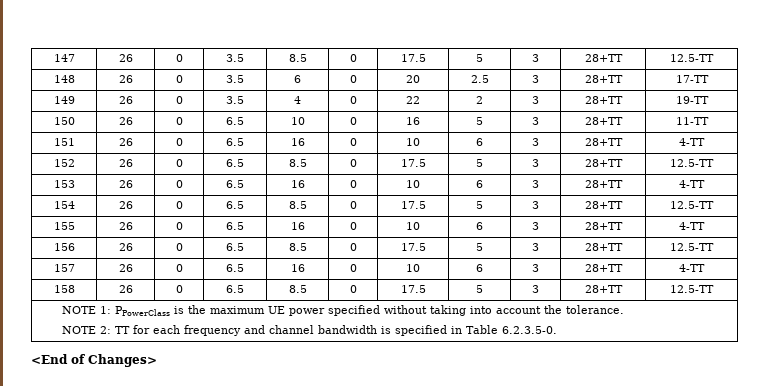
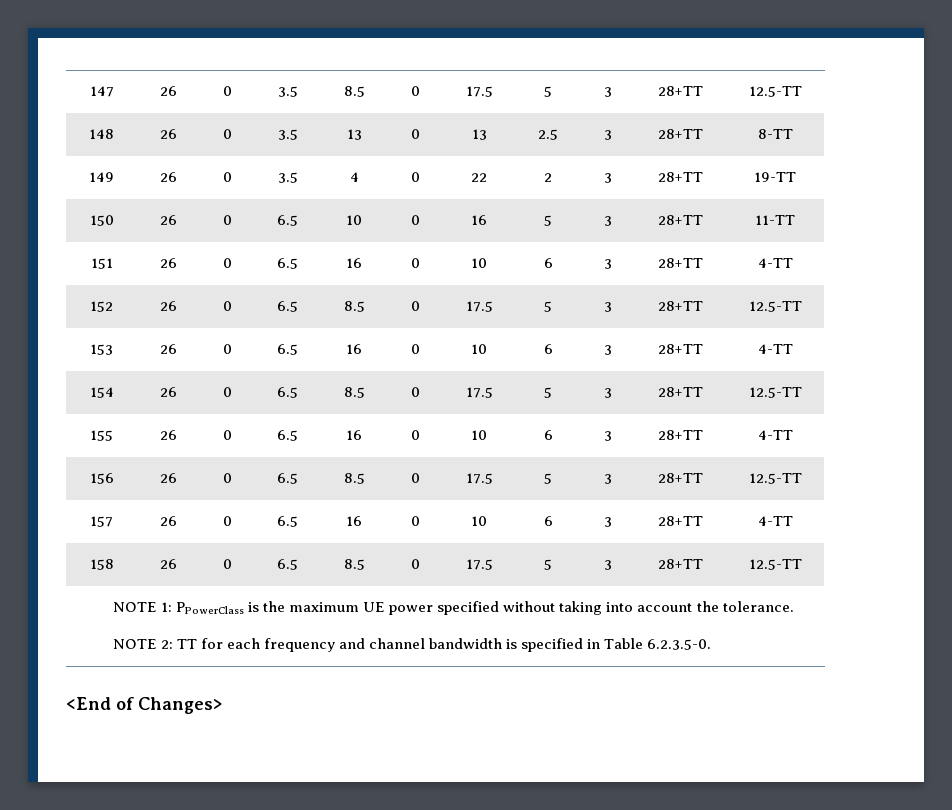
[294,75,301,83] [349,75,357,83] [406,75,420,83] 6 | 0 | 20 -> [346,129,362,140] [410,129,420,139] [471,129,487,140] 13 | 0 | 13
[675,75,709,83] 17-TT -> [757,129,793,139] 8-TT

